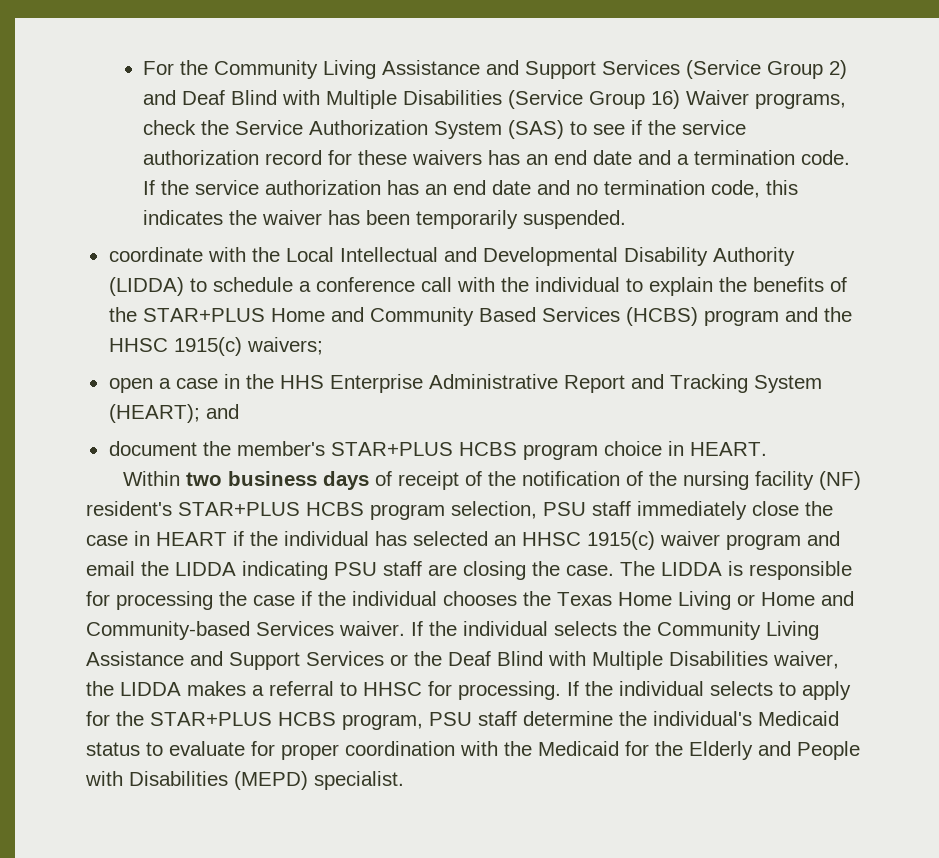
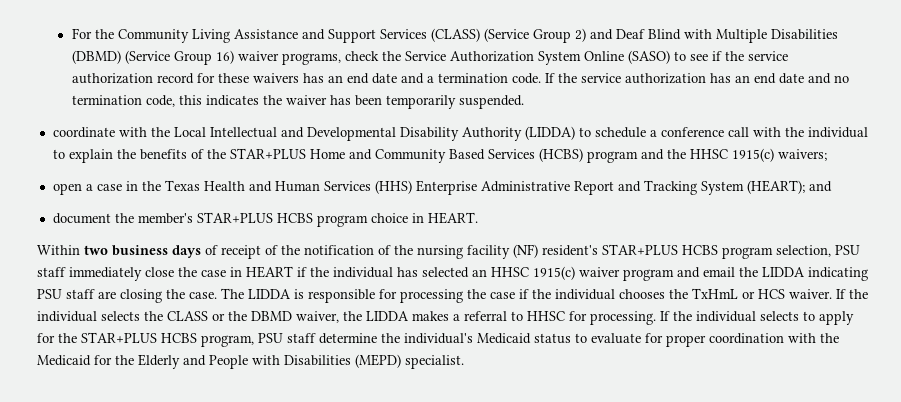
(681, 67) none -> [430,28,480,42] (CLASS)
(503, 97) none -> [71,50,121,64] (DBMD)
[686,90,750,105] Waiver -> [237,51,279,61] waiver
[508,120,565,139] (SAS) -> [583,50,670,64] Online (SASO)
[279,375,324,389] HHS -> [164,180,412,194] Texas Health and Human Services (HHS)
[557,591,854,610] [86,621,334,640] Texas Home Living or Home and Community-based Services -> [692,288,785,299] TxHmL or HCS
[657,621,819,640] [86,651,768,670] Community Living Assistance and Support Services or the Deaf Blind with Multiple Disabilities -> [167,311,292,321] CLASS or the DBMD

